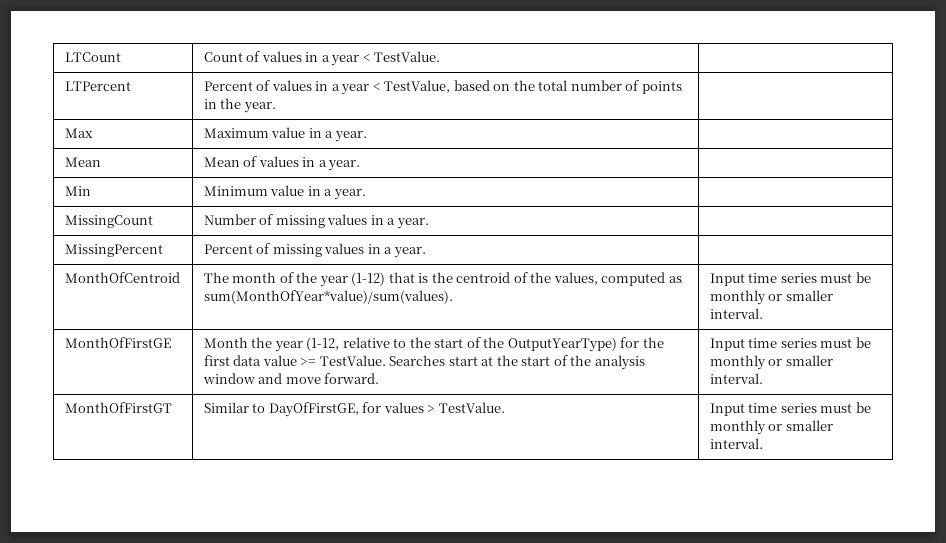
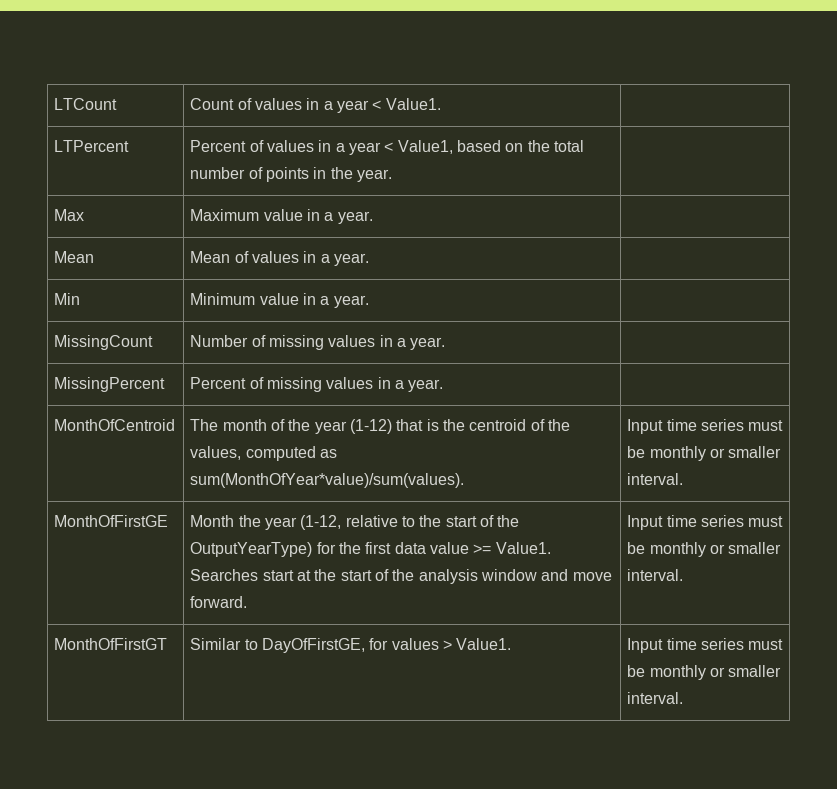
[374,51,441,62] TestValue. -> [385,98,441,110] Value1.
[384,80,451,93] TestValue, -> [397,140,453,154] Value1,
[319,355,386,366] TestValue. -> [495,542,551,554] Value1.
[438,402,505,413] TestValue. -> [456,638,512,650] Value1.

